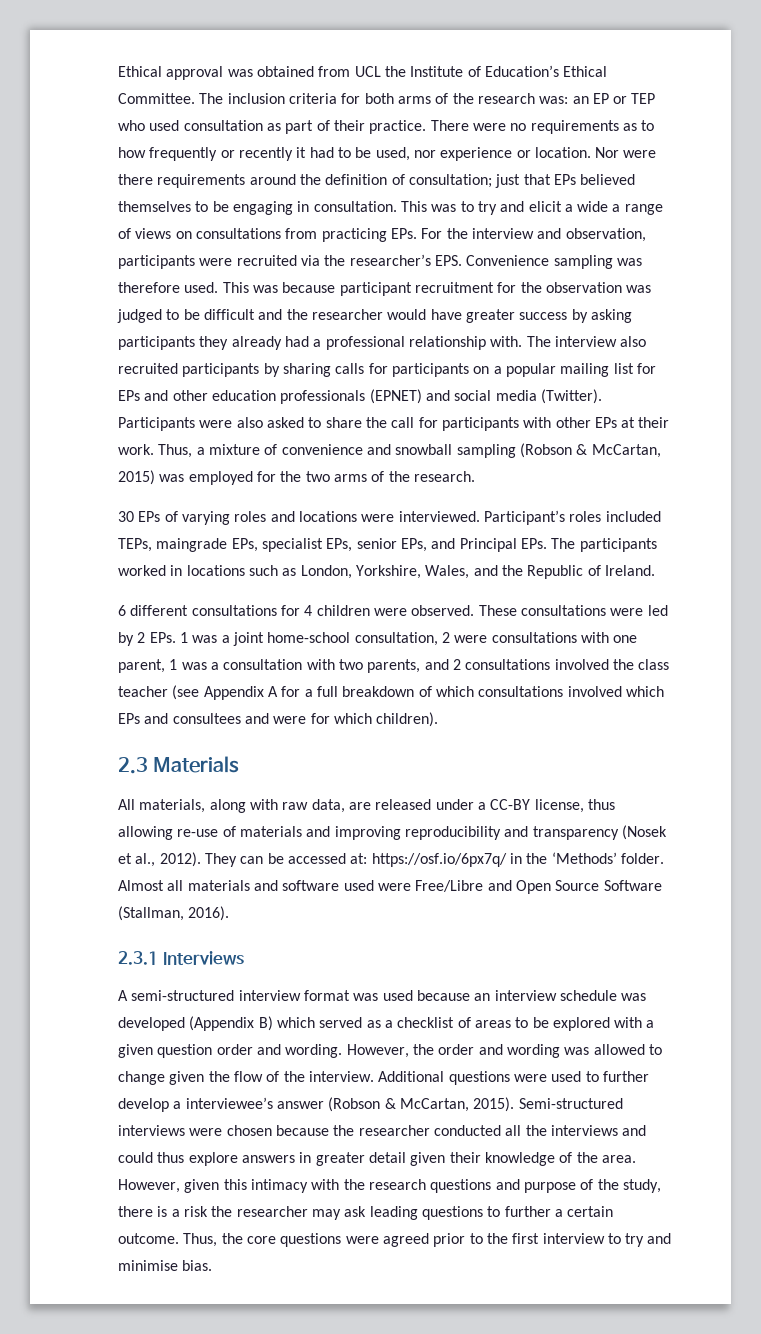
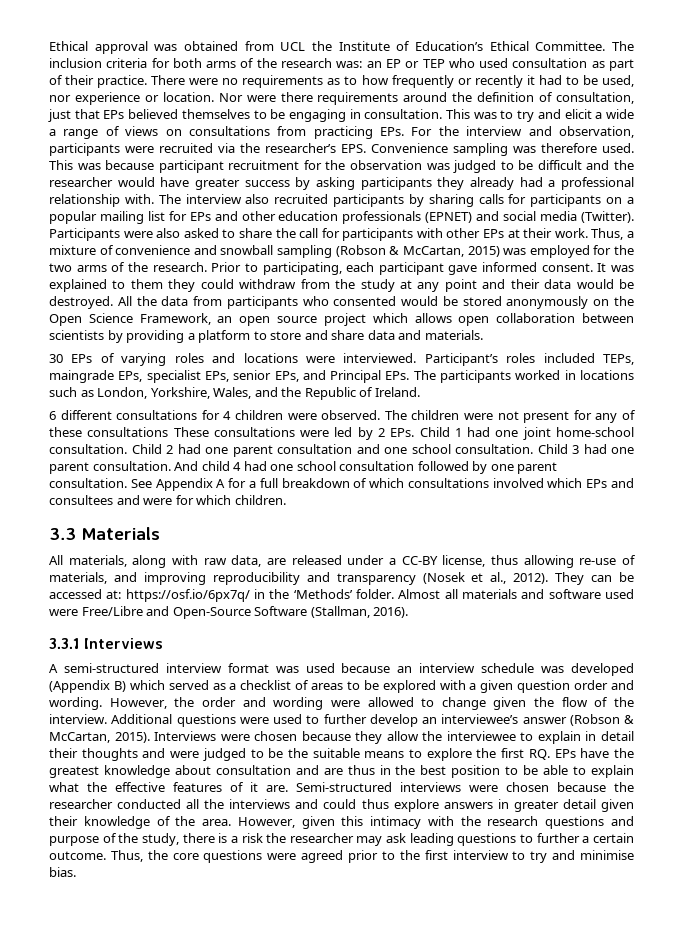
[408,174,492,188] consultation; -> [556,92,635,104] consultation,
(475, 476) none -> [211,262,634,275] [49,279,634,292] [49,296,634,309] [49,313,634,326] [49,330,483,343] Prior to participating, each participant gave informed consent. It was explained to them they could withdraw from the study at any point and their data would be destroyed. All the data from participants who consented would be stored anonymously on the Open Science Framework, an open source project which allows open collaboration between scientists by providing a platform to store and share data and materials.
(475, 610) none -> [384,410,637,423] [49,427,169,437] The children were not present for any of these consultations
[179,632,638,646] [118,659,670,673] [118,685,200,700] 1 was a joint home-school consultation, 2 were consultations with one parent, 1 was a consultation with two parents, and 2 consultations involved the class teacher (see -> [419,427,634,440] [49,444,634,457] [49,461,558,474] [49,478,152,488] Child 1 had one joint home-school consultation. Child 2 had one parent consultation and one school consultation. Child 3 had one parent consultation. And child 4 had one school consultation followed by one parent consultation. See
[376,712,439,727] [118,757,148,774] children). // 2.3 -> [234,495,286,505] [49,528,76,540] children. // 3.3
[239,826,302,837] materials -> [49,572,107,584] materials,
[515,880,600,894] Open Source -> [172,607,251,619] Open-Source
[118,951,158,965] 2.3.1 -> [49,638,79,649] 3.3.1
[564,1047,590,1055] was -> [330,700,360,707] were
[173,1101,182,1109] a -> [422,717,437,724] an
(515, 1104) none -> [154,731,635,744] [49,748,634,761] [49,765,634,778] [49,782,288,792] Interviews were chosen because they allow the interviewee to explain in detail their thoughts and were judged to be the suitable means to explore the first RQ. EPs have the greatest knowledge about consultation and are thus in the best position to be able to explain what the effective features of it are.

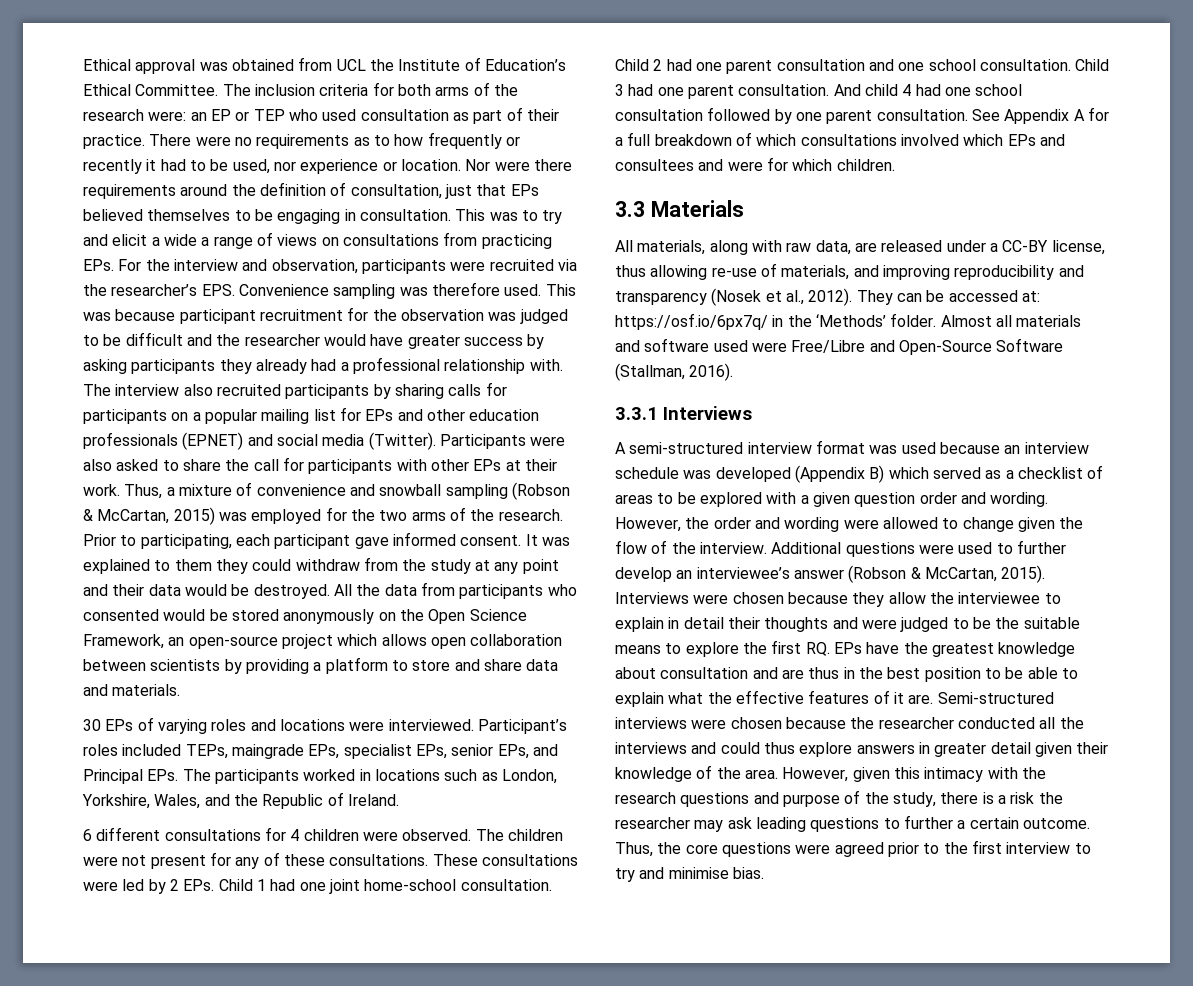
[336,61,363,68] was: -> [148,111,187,121] were:
[239,316,318,326] open source -> [188,636,278,649] open-source
[87,427,169,437] consultations -> [329,854,429,866] consultations.

